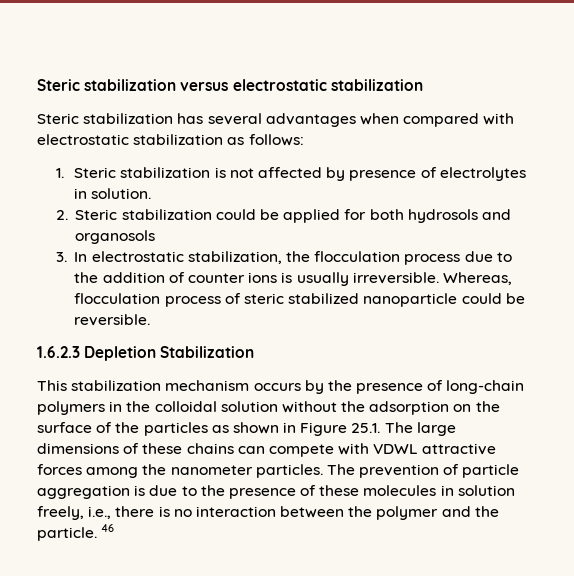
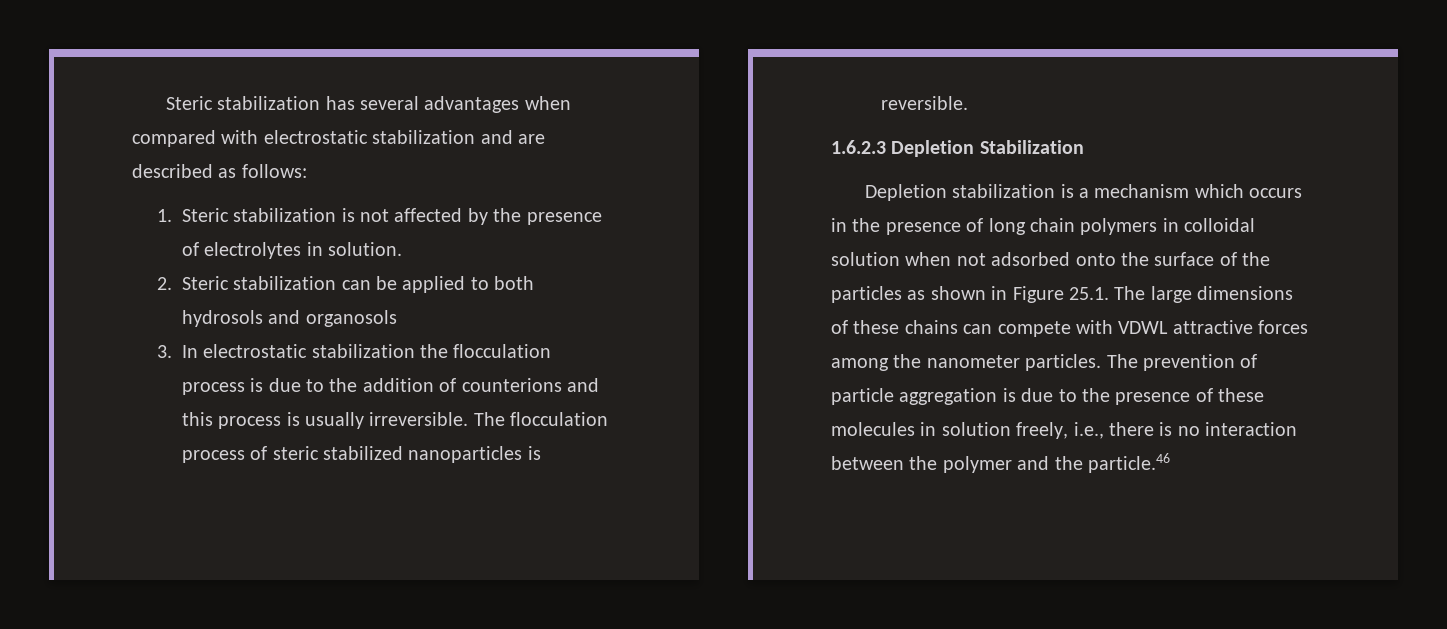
[37,79,423,91] [37,113,174,124] Steric stabilization versus electrostatic stabilization // Steric stabilization -> [165,96,321,110] Steric stabilization
(224, 139) none -> [480,130,545,144] [132,164,213,178] and are described
(346, 174) none -> [493,208,522,222] the
[215,209,256,220] could -> [341,280,371,290] can
[344,209,367,220] for -> [470,277,489,290] to
[187,251,282,264] stabilization, -> [311,344,415,358] stabilization
(461, 259) none -> [250,378,264,392] is
[187,272,278,283] counter ions -> [461,378,599,392] [181,412,282,429] counterions and this process
[442,272,512,285] Whereas, -> [473,412,505,426] The
[363,293,525,307] nanoparticle could be -> [408,446,541,463] nanoparticles is
[37,380,525,394] This stabilization mechanism occurs by the presence of long-chain -> [864,184,1303,201] [831,218,1075,235] Depletion stabilization is a mechanism which occurs in the presence of long chain
[126,401,151,412] the -> (1179, 225) none
[281,401,472,415] without the adsorption on -> [905,252,1116,266] when not adsorbed onto
[37,524,115,541] particle. 46 -> [1088,453,1170,473] particle.46

